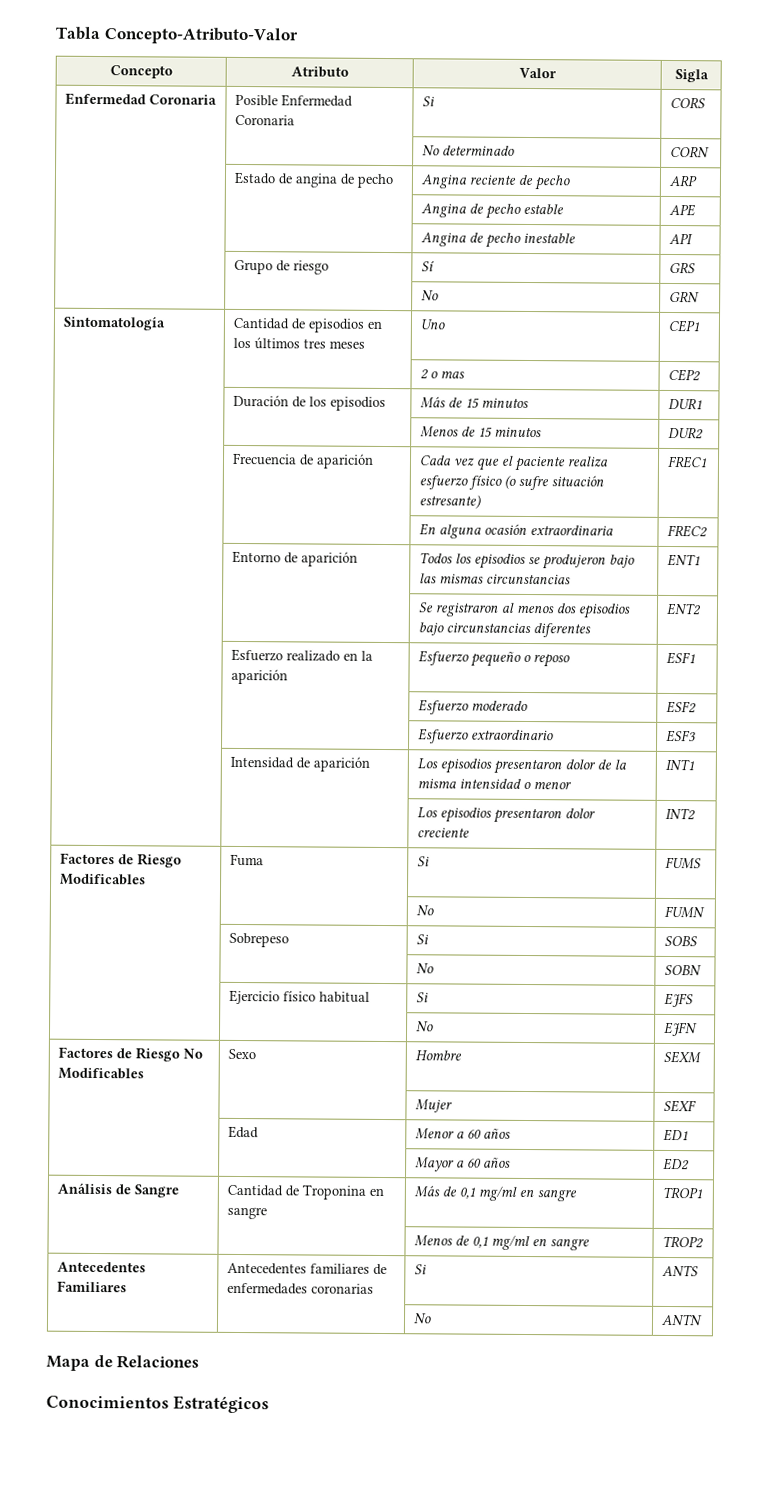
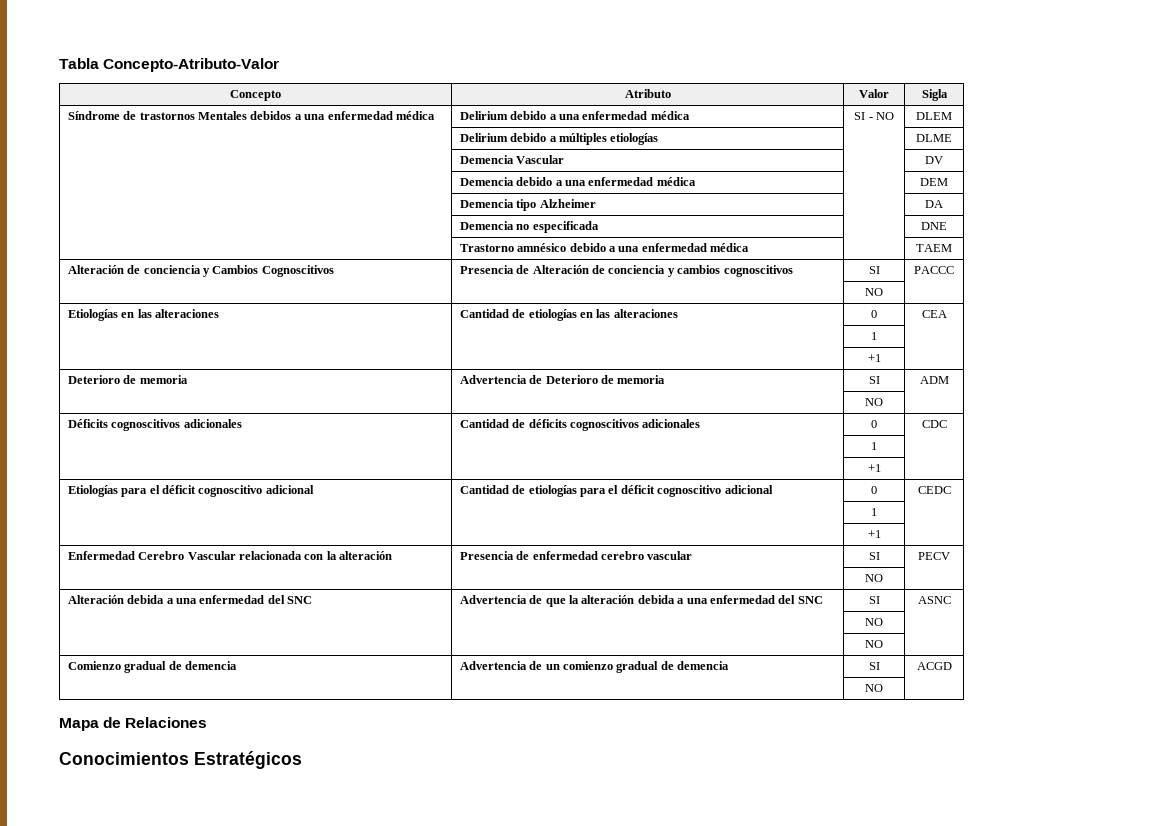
[64,92,217,106] [234,94,353,107] [234,114,295,126] [421,96,435,107] [669,96,706,109] [421,145,515,156] [669,145,710,158] [233,171,394,189] [420,174,570,191] [668,174,697,187] [420,203,564,219] [668,203,696,217] [420,232,576,248] [668,232,693,245] [233,259,329,275] [420,260,435,272] [668,261,696,274] [420,290,439,301] [668,290,700,303] [62,315,166,331] [232,317,382,333] [232,337,365,350] [419,319,445,330] [667,319,700,333] [419,369,465,380] [667,368,701,382] [232,394,386,412] [419,396,529,409] [667,397,703,410] [419,426,542,438] [667,426,704,440] [231,452,374,469] [418,455,609,472] [418,474,604,491] [418,494,481,509] [666,455,708,469] [418,523,614,539] [666,524,708,538] [231,550,358,567] [418,552,635,570] [418,573,571,585] [666,553,701,567] [417,602,631,619] [417,622,591,638] [665,602,702,616] [230,648,373,662] [230,668,288,685] [417,650,570,668] [665,651,696,665] [417,699,528,715] [665,700,697,714] [417,728,554,744] [665,729,696,743] [229,756,370,772] [416,758,627,775] [416,778,572,790] [664,758,695,771] [416,807,596,824] [416,827,470,838] [664,807,696,821] [59,852,182,868] [59,873,146,886] [229,853,264,867] [416,856,430,867] [664,856,702,870] [415,905,434,916] [663,905,705,919] [228,932,289,948] [415,934,429,945] [663,935,698,947] [415,963,434,974] [663,964,702,976] [228,989,370,1005] [415,992,429,1003] [663,992,694,1008] [415,1021,434,1032] [662,1021,698,1037] [57,1046,203,1062] [57,1067,144,1080] [227,1048,256,1060] [414,1050,462,1061] [662,1050,701,1064] [414,1099,453,1113] [662,1099,697,1113] [227,1125,259,1139] [414,1127,511,1140] [662,1128,689,1142] [414,1156,511,1172] [662,1157,690,1171] [56,1182,179,1198] [226,1184,384,1200] [226,1206,267,1220] [413,1185,577,1202] [661,1186,703,1199] [413,1234,590,1251] [661,1235,704,1249] [56,1261,146,1273] [56,1280,127,1293] [226,1262,387,1276] [226,1282,374,1295] [413,1264,427,1275] [661,1264,699,1277] [412,1313,432,1324] [660,1313,703,1326] Enfermedad Coronaria | Posible Enfermedad Coronaria | Si | CORS // | | No determinado | CORN // | Estado de angina de pecho | Angina reciente de pecho | ARP // | | Angina de pecho estable | APE // | | Angina de pecho inestable | API // | Grupo de riesgo | Sí | GRS // | | No | GRN // Sintomatología | Cantidad de episodios en los últimos tres meses | Uno | CEP1 // | | 2 o mas | CEP2 // | Duración de los episodios | Más de 15 minutos | DUR1 // | | Menos de 15 minutos | DUR2 // | Frecuencia de aparición | Cada vez que el paciente realiza esfuerzo físico (o sufre situación estresante) | FREC1 // | | En alguna ocasión extraordinaria | FREC2 // | Entorno de aparición | Todos los episodios se produjeron bajo las mismas circunstancias | ENT1 // | | Se registraron al menos dos episodios bajo circunstancias diferentes | ENT2 // | Esfuerzo realizado en la aparición | Esfuerzo pequeño o reposo | ESF1 // | | Esfuerzo moderado | ESF2 // | | Esfuerzo extraordinario | ESF3 // | Intensidad de aparición | Los episodios presentaron dolor de la misma intensidad o menor | INT1 // | | Los episodios presentaron dolor creciente | INT2 // Factores de Riesgo Modificables | Fuma | Si | FUMS // | | No | FUMN // | Sobrepeso | Si | SOBS // | | No | SOBN // | Ejercicio físico habitual | Si | EJFS // | | No | EJFN // Factores de Riesgo No Modificables | Sexo | Hombre | SEXM // | | Mujer | SEXF // | Edad | Menor a 60 años | ED1 // | | Mayor a 60 años | ED2 // Análisis de Sangre | Cantidad de Troponina en sangre | Más de 0,1 mg/ml en sangre | TROP1 // | | Menos de 0,1 mg/ml en sangre | TROP2 // Antecedentes Familiares | Antecedentes familiares de enfermedades coronarias | Si | ANTS // | | No | ANTN -> [67,111,435,120] [459,111,690,120] [854,112,894,120] [916,112,952,120] [459,133,659,145] [916,134,952,142] [459,155,565,164] [925,156,943,164] [459,177,696,186] [920,178,948,186] [459,199,596,211] [925,200,943,208] [459,221,599,233] [921,222,947,230] [459,243,750,252] [916,244,952,252] [67,265,334,277] [459,265,793,277] [868,266,880,274] [914,266,954,274] [865,288,883,296] [67,309,220,321] [459,309,678,321] [871,310,877,318] [921,310,947,318] [871,332,877,340] [867,354,881,362] [67,375,188,384] [459,375,666,384] [868,376,880,384] [919,376,949,384] [865,398,883,406] [67,419,242,431] [459,419,701,431] [871,420,877,428] [921,420,947,428] [871,442,877,450] [867,464,881,472] [67,485,314,497] [459,485,773,497] [871,486,877,494] [917,486,951,494] [871,508,877,516] [867,530,881,538] [67,551,393,560] [459,551,693,560] [868,552,880,560] [918,552,950,560] [865,574,883,582] [67,595,313,604] [459,595,823,607] [868,596,880,604] [917,596,951,604] [865,618,883,626] [865,640,883,648] [67,661,238,673] [459,661,730,673] [868,662,880,670] [916,662,952,670] [865,684,883,692] Síndrome de trastornos Mentales debidos a una enfermedad médica | Delirium debido a una enfermedad médica | SI - NO | DLEM // | Delirium debido a múltiples etiologías | | DLME // | Demencia Vascular | | DV // | Demencia debido a una enfermedad médica | | DEM // | Demencia tipo Alzheimer | | DA // | Demencia no especificada | | DNE // | Trastorno amnésico debido a una enfermedad médica | | TAEM // Alteración de conciencia y Cambios Cognoscitivos | Presencia de Alteración de conciencia y cambios cognoscitivos | SI | PACCC // | | NO | // Etiologías en las alteraciones | Cantidad de etiologías en las alteraciones | 0 | CEA // | | 1 | // | | +1 | // Deterioro de memoria | Advertencia de Deterioro de memoria | SI | ADM // | | NO | // Déficits cognoscitivos adicionales | Cantidad de déficits cognoscitivos adicionales | 0 | CDC // | | 1 | // | | +1 | // Etiologías para el déficit cognoscitivo adicional | Cantidad de etiologías para el déficit cognoscitivo adicional | 0 | CEDC // | | 1 | // | | +1 | // Enfermedad Cerebro Vascular relacionada con la alteración | Presencia de enfermedad cerebro vascular | SI | PECV // | | NO | // Alteración debida a una enfermedad del SNC | Advertencia de que la alteración debida a una enfermedad del SNC | SI | ASNC // | | NO | // | | NO | // Comienzo gradual de demencia | Advertencia de un comienzo gradual de demencia | SI | ACGD // | | NO |

